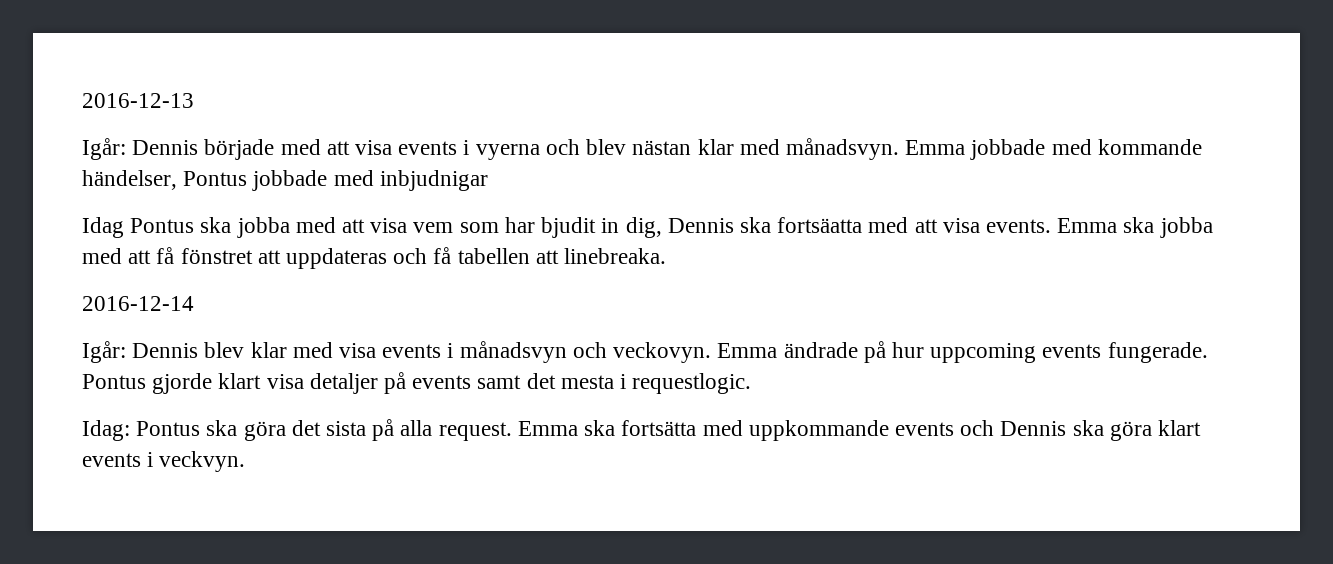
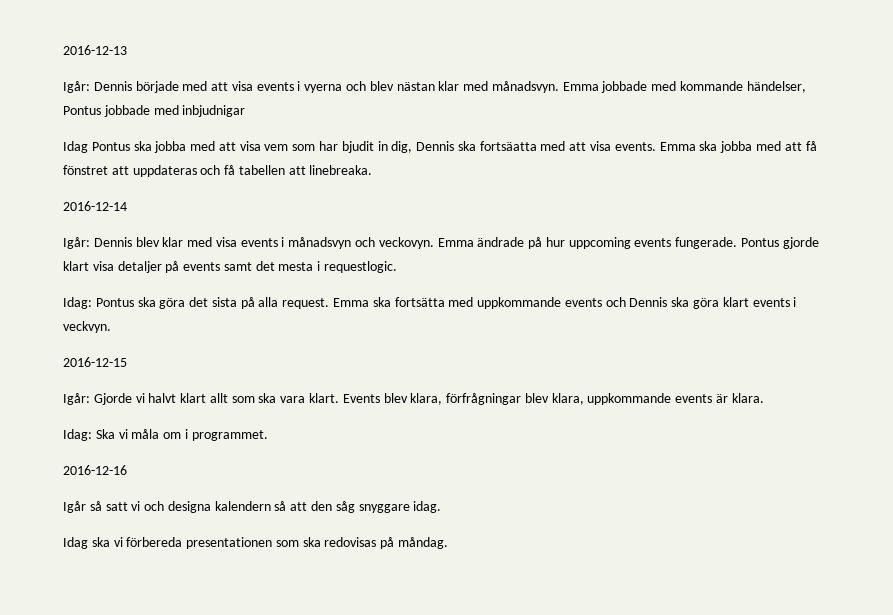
(246, 461) none -> [63,357,127,367] [63,393,764,405] [63,429,268,441] [63,465,127,475] [63,501,442,513] [63,537,449,549] // 2016-12-15 // Igår: Gjorde vi halvt klart allt som ska vara klart. Events blev klara, förfrågningar blev klara, uppkommande events är klara. // Idag: Ska vi måla om i programmet. // 2016-12-16 // Igår så satt vi och designa kalendern så att den såg snyggare idag. // Idag ska vi förbereda presentationen som ska redovisas på måndag.

